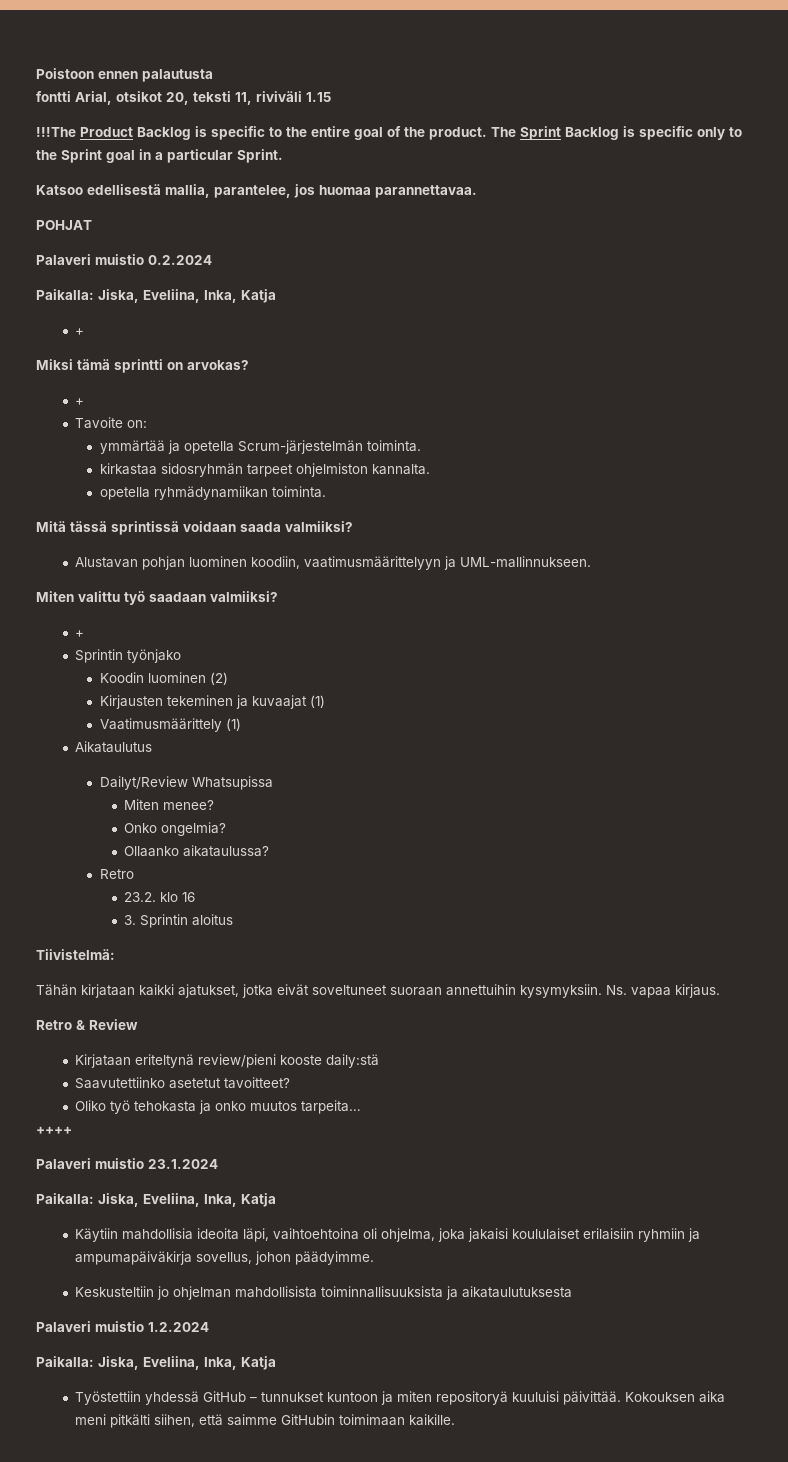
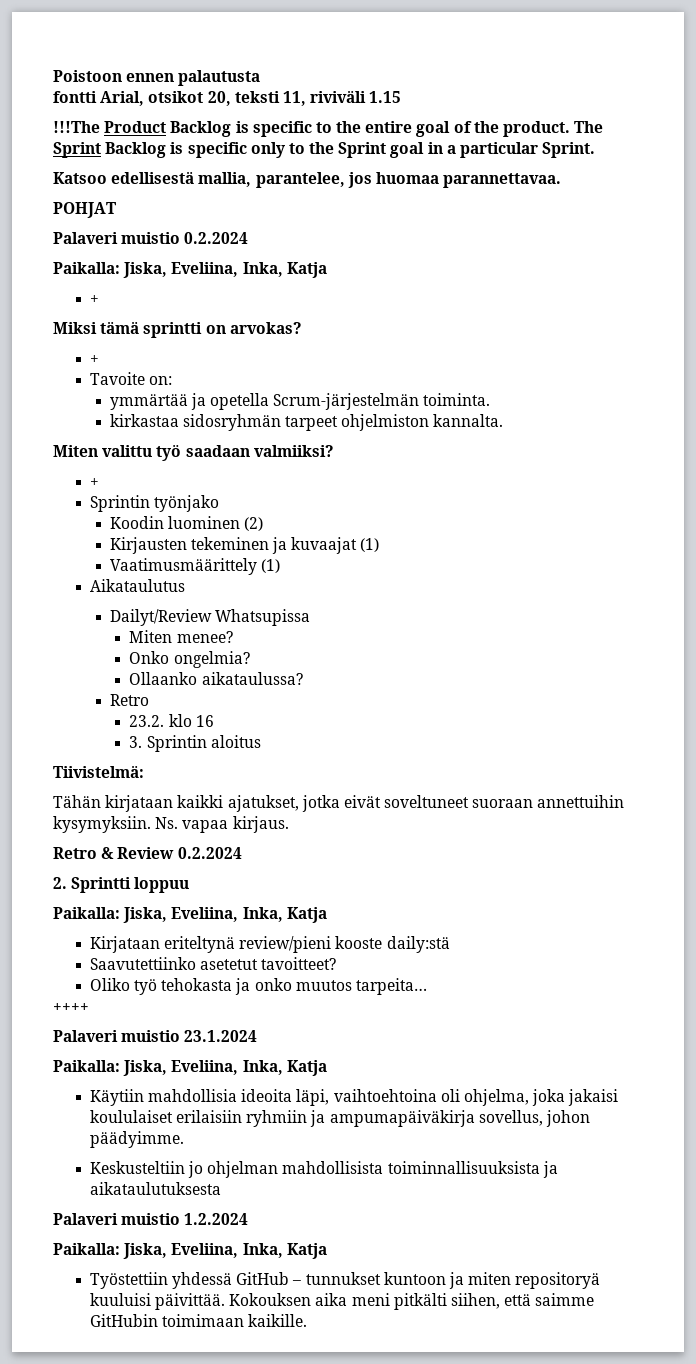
[99,486,326,500] [36,521,353,535] [75,556,592,570] // opetella ryhmädynamiikan toiminta. // Mitä tässä sprintissä voidaan saada valmiiksi? // Alustavan pohjan luominen koodiin, vaatimusmäärittelyyn ja UML-mallinnukseen. -> (504, 420) none
(138, 1024) none -> [177,847,242,859] [53,877,190,893] [53,907,327,923] 0.2.2024 // 2. Sprintti loppuu // Paikalla: Jiska, Eveliina, Inka, Katja

